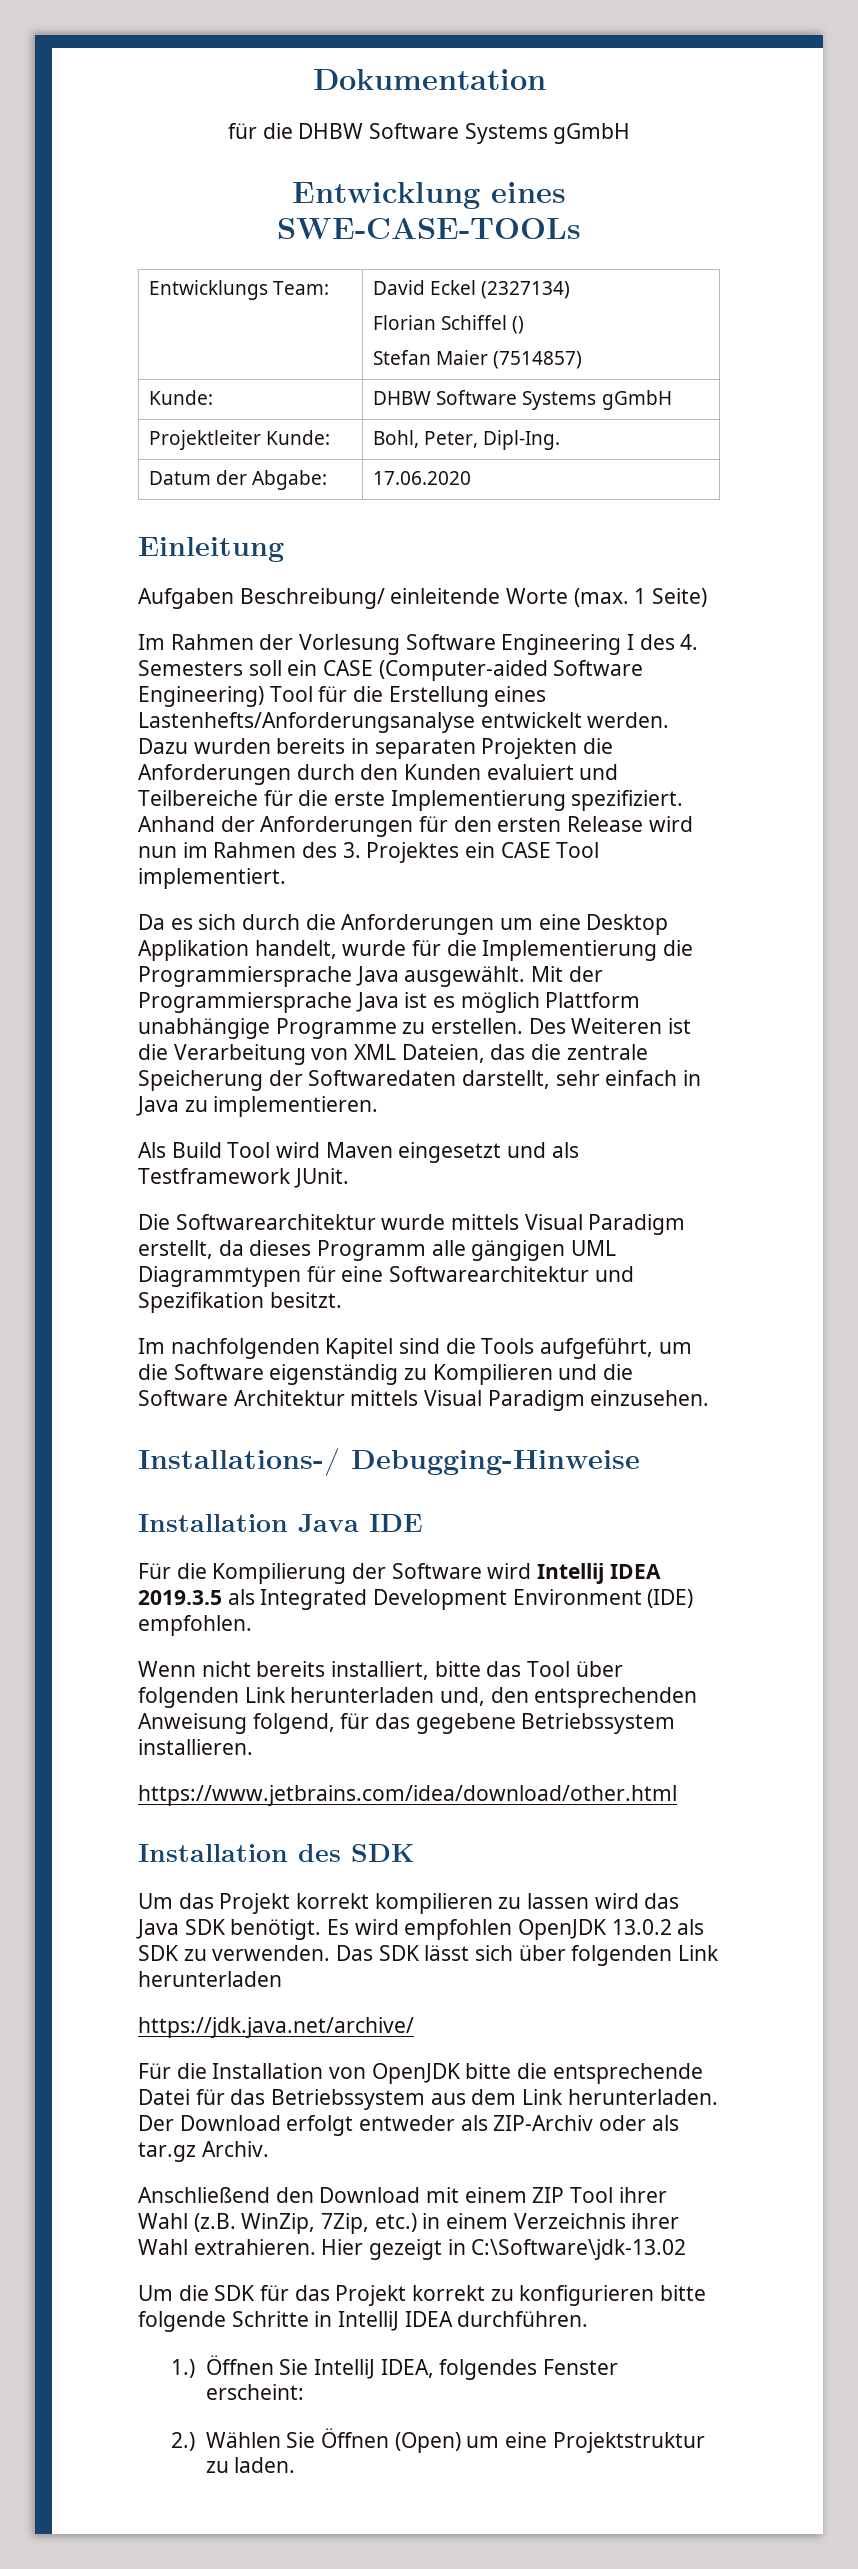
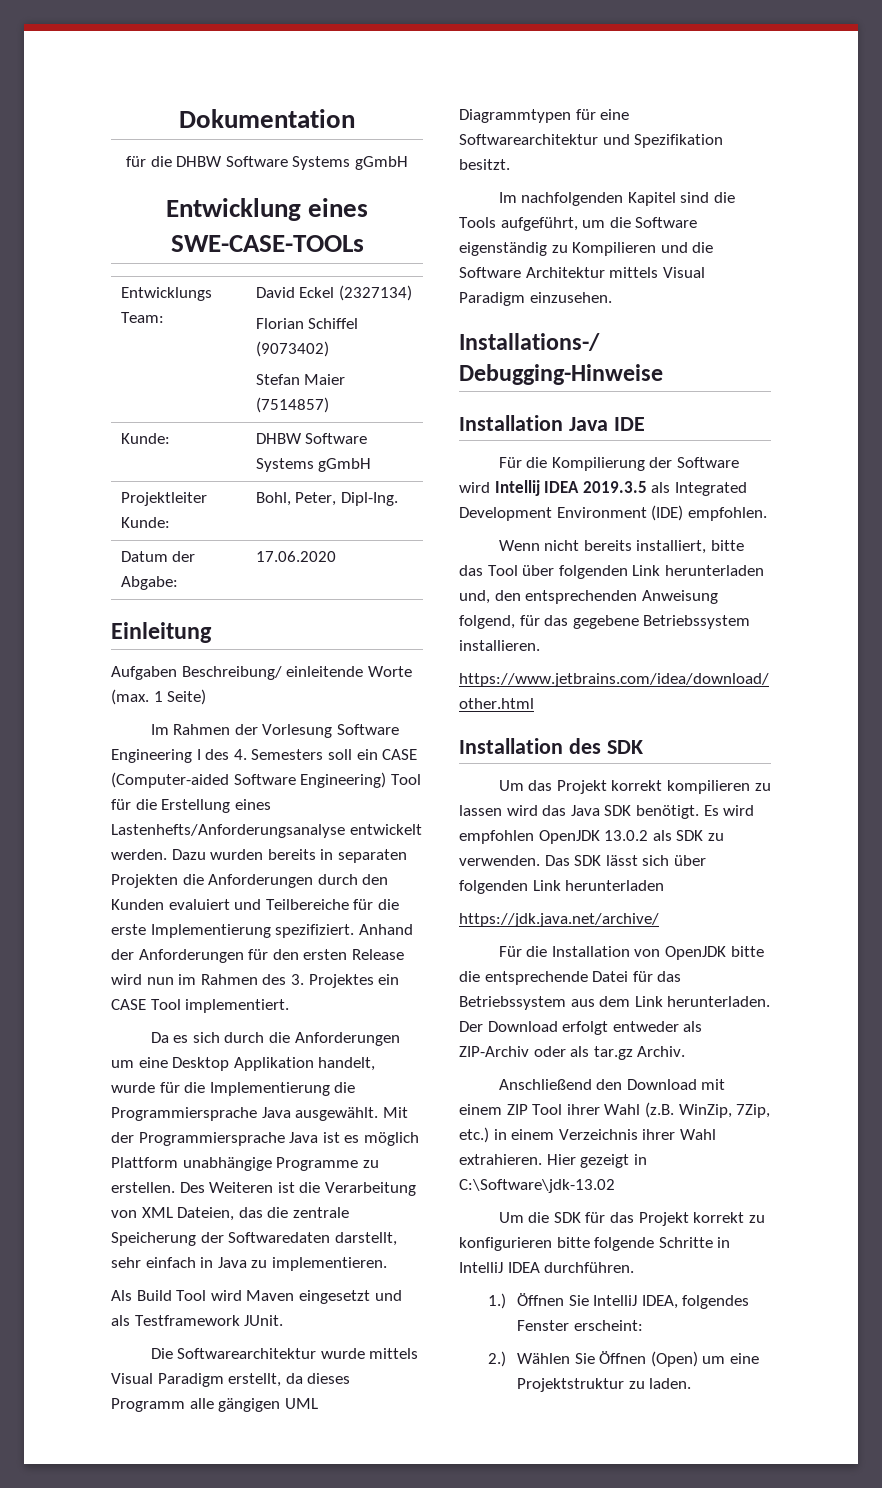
[512,316,525,334] () -> [255,341,329,357] (9073402)

